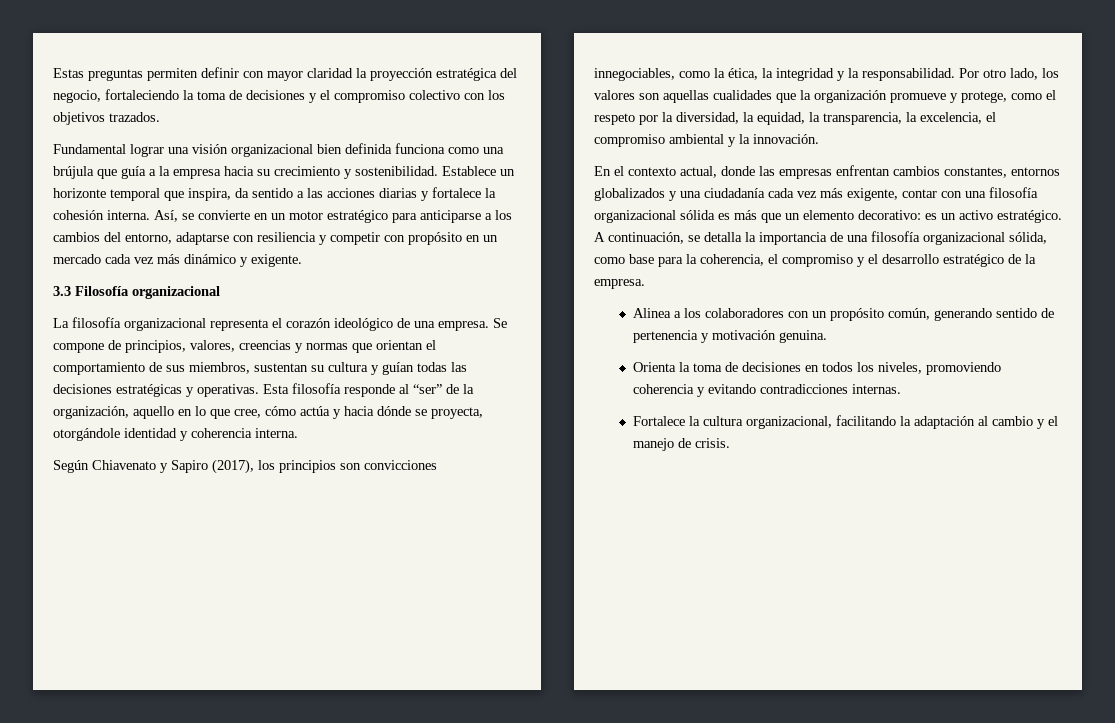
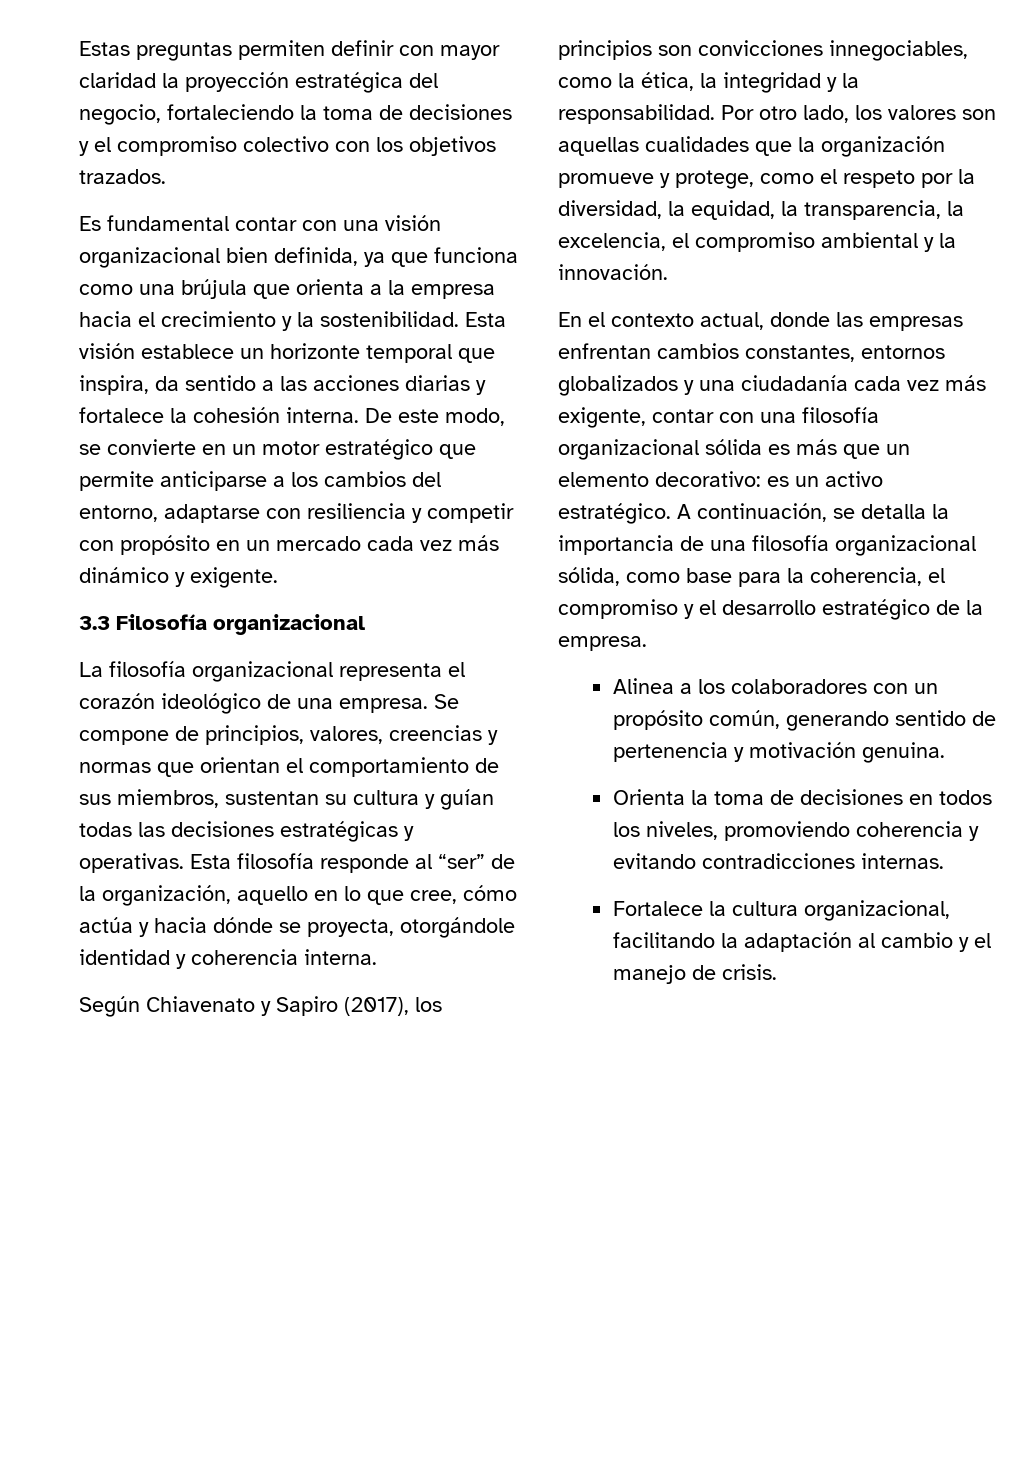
[53,144,164,157] Fundamental lograr -> [79,215,337,231] Es fundamental contar con
[345,143,392,154] definida -> [274,247,428,267] definida, ya que
[121,166,146,179] guía -> [296,279,364,295] orienta
[257,169,270,176] su -> [138,312,155,327] el
[355,166,496,176] sostenibilidad. Establece -> [297,311,506,327] [79,343,234,359] la sostenibilidad. Esta visión establece
[154,210,178,222] Así, -> [365,408,505,426] De este modo,
[392,213,417,223] para -> [439,444,476,459] [79,471,154,491] que permite

